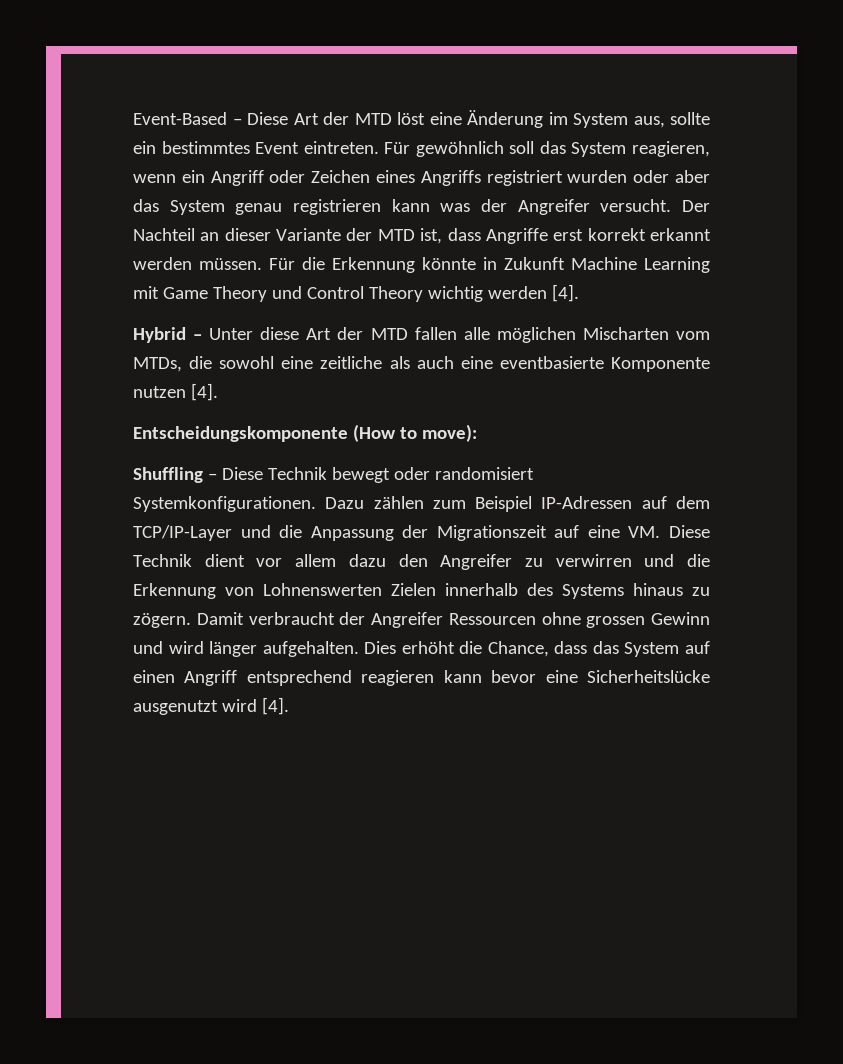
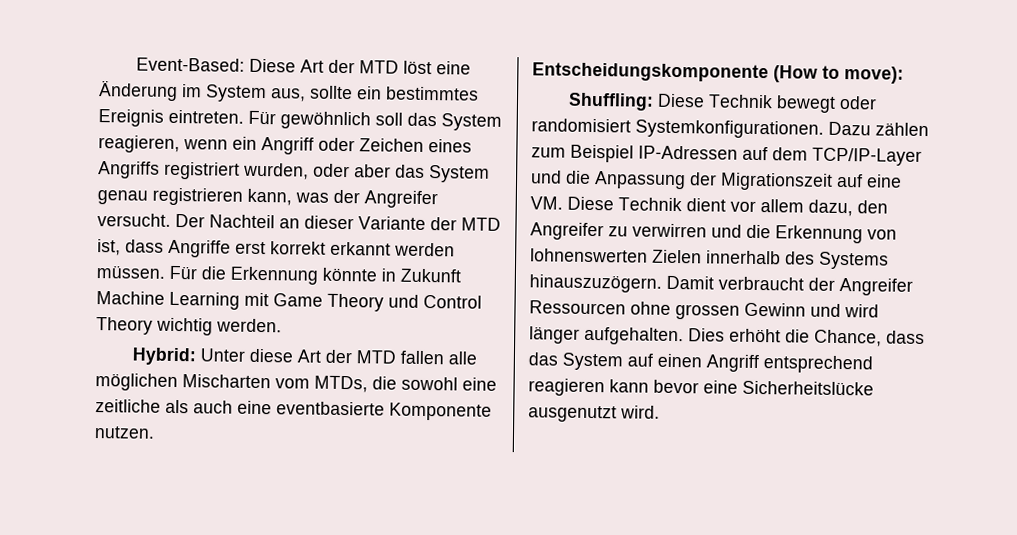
[133,112,242,125] Event-Based – -> [136,57,246,72] Event-Based:
[255,142,300,154] Event -> [98,109,164,127] Ereignis
[567,170,628,183] wurden -> [243,162,309,180] wurden,
[391,199,430,212] kann -> [247,188,292,206] kann,
[487,284,579,302] [133,327,203,343] werden [4]. // Hybrid – -> [216,318,282,333] [132,347,198,366] werden. // Hybrid:
[133,383,218,401] nutzen [4]. -> [94,426,155,439] nutzen.
[133,467,217,483] Shuffling – -> [568,92,655,111] Shuffling:
[348,554,386,567] dazu -> [808,199,853,217] dazu,
[263,583,382,596] Lohnenswerten -> [530,248,648,263] lohnenswerten
[633,583,710,596] [133,613,191,628] hinaus zu zögern. -> [529,274,662,293] hinauszuzögern.
[221,697,289,715] wird [4]. -> [620,405,660,419] wird.

